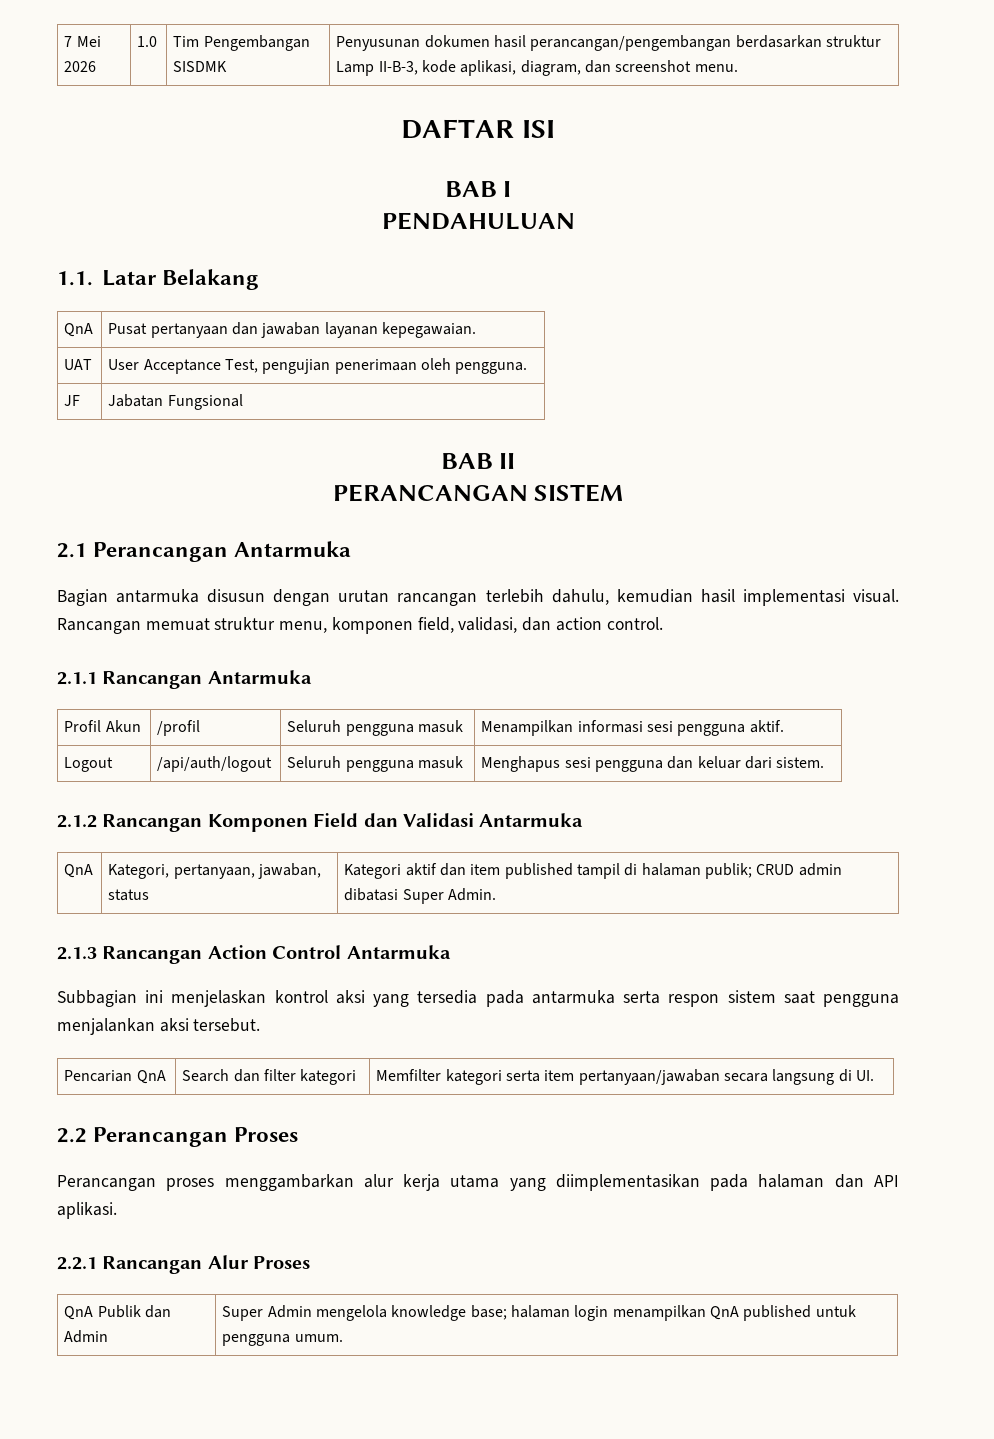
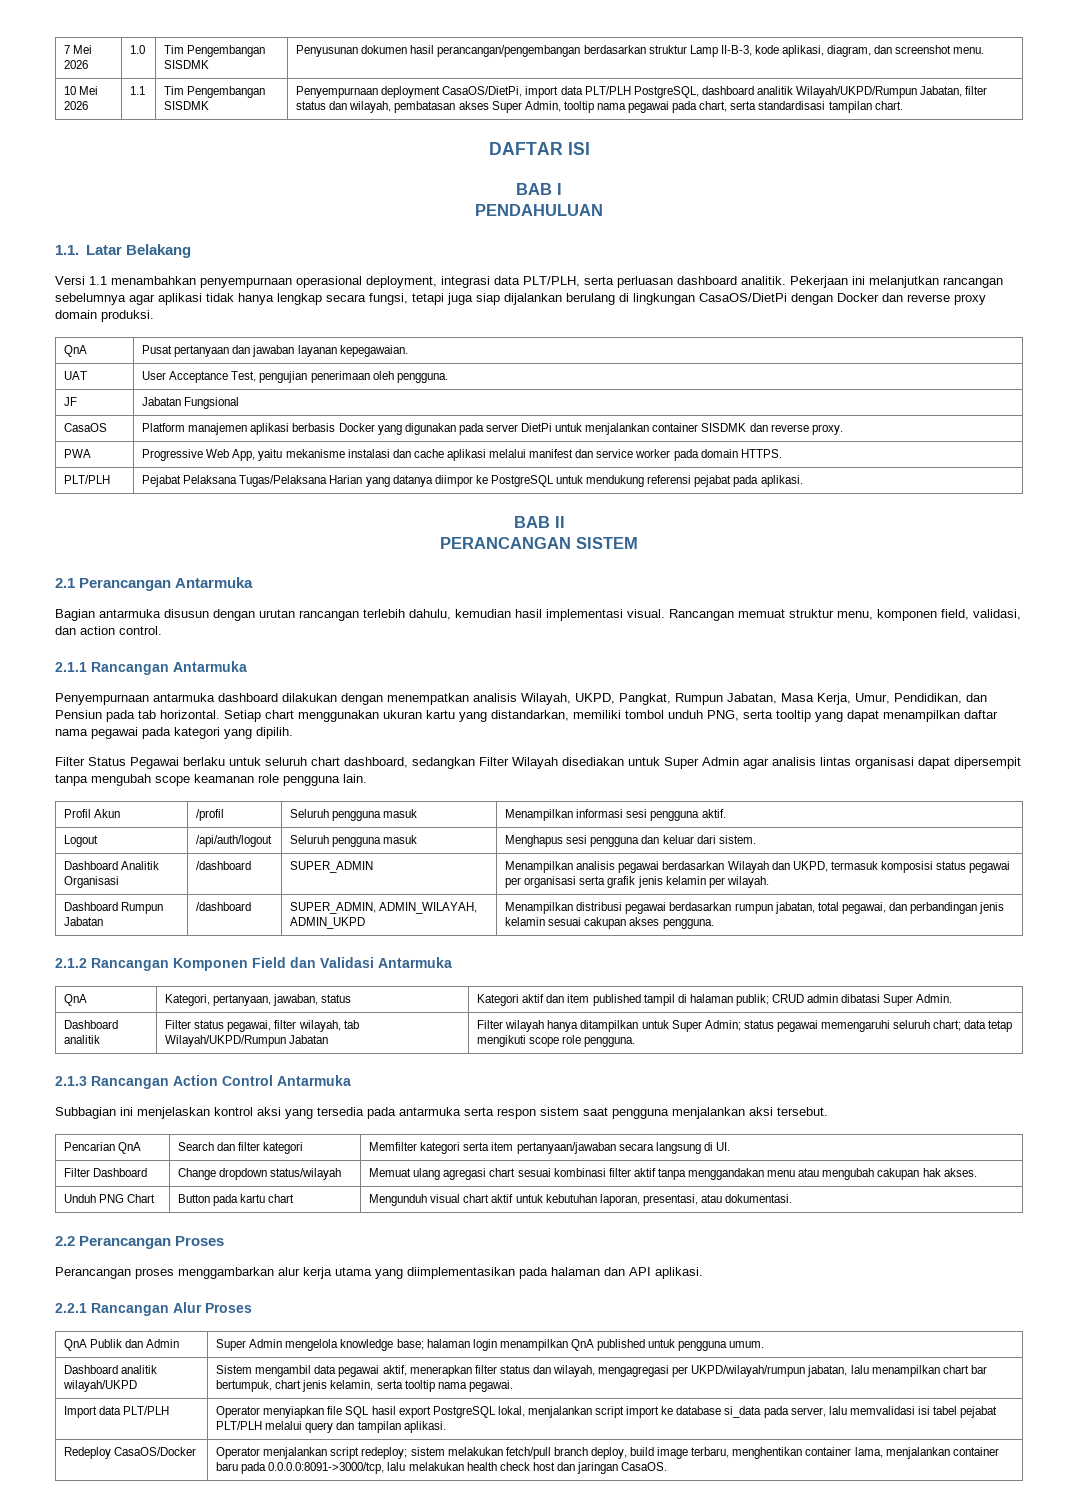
(738, 68) none -> [64,86,99,95] [64,101,89,110] [130,86,146,95] [164,86,266,98] [164,101,210,110] [296,86,988,98] [296,101,903,113] // 10 Mei 2026 | 1.1 | Tim Pengembangan SISDMK | Penyempurnaan deployment CasaOS/DietPi, import data PLT/PLH PostgreSQL, dashboard analitik Wilayah/UKPD/Rumpun Jabatan, filter status dan wilayah, pembatasan akses Super Admin, tooltip nama pegawai pada chart, serta standardisasi tampilan chart.
(259, 279) none -> [55,276,1003,288] [55,293,986,305] [55,310,154,322] // Versi 1.1 menambahkan penyempurnaan operasional deployment, integrasi data PLT/PLH, serta perluasan dashboard analitik. Pekerjaan ini melanjutkan rancangan sebelumnya agar aplikasi tidak hanya lengkap secara fungsi, tetapi juga siap dijalankan berulang di lingkungan CasaOS/DietPi dengan Docker dan reverse proxy domain produksi.
(243, 402) none -> [64,423,108,432] [142,423,843,435] [64,449,92,458] [142,449,782,461] [64,475,111,484] [142,475,803,487] // CasaOS | Platform manajemen aplikasi berbasis Docker yang digunakan pada server DietPi untuk menjalankan container SISDMK dan reverse proxy. // PWA | Progressive Web App, yaitu mekanisme instalasi dan cache aplikasi melalui manifest dan service worker pada domain HTTPS. // PLT/PLH | Pejabat Pelaksana Tugas/Pelaksana Harian yang datanya diimpor ke PostgreSQL untuk mendukung referensi pejabat pada aplikasi.
(312, 677) none -> [55,693,987,705] [55,710,998,722] [55,727,293,739] [55,757,1021,769] [55,774,367,786] // Penyempurnaan antarmuka dashboard dilakukan dengan menempatkan analisis Wilayah, UKPD, Pangkat, Rumpun Jabatan, Masa Kerja, Umur, Pendidikan, dan Pensiun pada tab horizontal. Setiap chart menggunakan ukuran kartu yang distandarkan, memiliki tombol unduh PNG, serta tooltip yang dapat menampilkan daftar nama pegawai pada kategori yang dipilih. // Filter Status Pegawai berlaku untuk seluruh chart dashboard, sedangkan Filter Wilayah disediakan untuk Super Admin agar analisis lintas organisasi dapat dipersempit tanpa mengubah scope keamanan role pengguna lain.
(825, 762) none -> [64,861,160,870] [64,876,120,888] [196,861,252,870] [290,861,374,873] [505,861,1011,873] [505,876,769,888] [64,902,164,914] [64,917,104,926] [196,902,252,911] [290,902,478,914] [290,917,366,929] [505,902,1005,914] [505,917,714,929] // Dashboard Analitik Organisasi | /dashboard | SUPER_ADMIN | Menampilkan analisis pegawai berdasarkan Wilayah dan UKPD, termasuk komposisi status pegawai per organisasi serta grafik jenis kelamin per wilayah. // Dashboard Rumpun Jabatan | /dashboard | SUPER_ADMIN, ADMIN_WILAYAH, ADMIN_UKPD | Menampilkan distribusi pegawai berdasarkan rumpun jabatan, total pegawai, dan perbandingan jenis kelamin sesuai cakupan akses pengguna.
(497, 894) none -> [64,1020,119,1029] [64,1035,101,1044] [165,1020,359,1032] [165,1035,329,1047] [477,1020,1013,1032] [477,1035,636,1047] // Dashboard analitik | Filter status pegawai, filter wilayah, tab Wilayah/UKPD/Rumpun Jabatan | Filter wilayah hanya ditampilkan untuk Super Admin; status pegawai memengaruhi seluruh chart; data tetap mengikuti scope role pengguna.
(875, 1075) none -> [64,1168,148,1177] [178,1168,342,1180] [369,1168,977,1180] [64,1194,156,1203] [178,1194,295,1206] [369,1194,793,1206] // Filter Dashboard | Change dropdown status/wilayah | Memuat ulang agregasi chart sesuai kombinasi filter aktif tanpa menggandakan menu atau mengubah cakupan hak akses. // Unduh PNG Chart | Button pada kartu chart | Mengunduh visual chart aktif untuk kebutuhan laporan, presentasi, atau dokumentasi.
(343, 1338) none -> [64,1365,158,1374] [63,1380,138,1392] [216,1365,987,1377] [216,1380,513,1392] [64,1406,170,1418] [216,1406,998,1418] [216,1421,446,1433] [64,1447,197,1459] [216,1447,999,1459] [216,1462,668,1474] // Dashboard analitik wilayah/UKPD | Sistem mengambil data pegawai aktif, menerapkan filter status dan wilayah, mengagregasi per UKPD/wilayah/rumpun jabatan, lalu menampilkan chart bar bertumpuk, chart jenis kelamin, serta tooltip nama pegawai. // Import data PLT/PLH | Operator menyiapkan file SQL hasil export PostgreSQL lokal, menjalankan script import ke database si_data pada server, lalu memvalidasi isi tabel pejabat PLT/PLH melalui query dan tampilan aplikasi. // Redeploy CasaOS/Docker | Operator menjalankan script redeploy; sistem melakukan fetch/pull branch deploy, build image terbaru, menghentikan container lama, menjalankan container baru pada 0.0.0.0:8091->3000/tcp, lalu melakukan health check host dan jaringan CasaOS.

